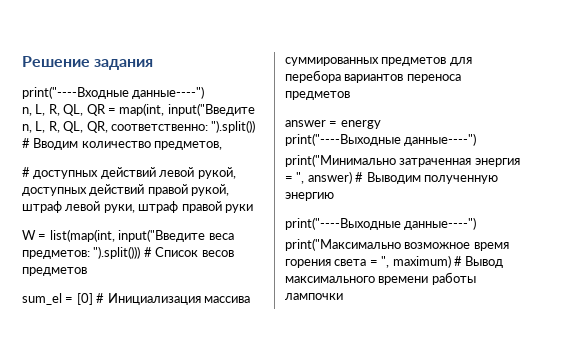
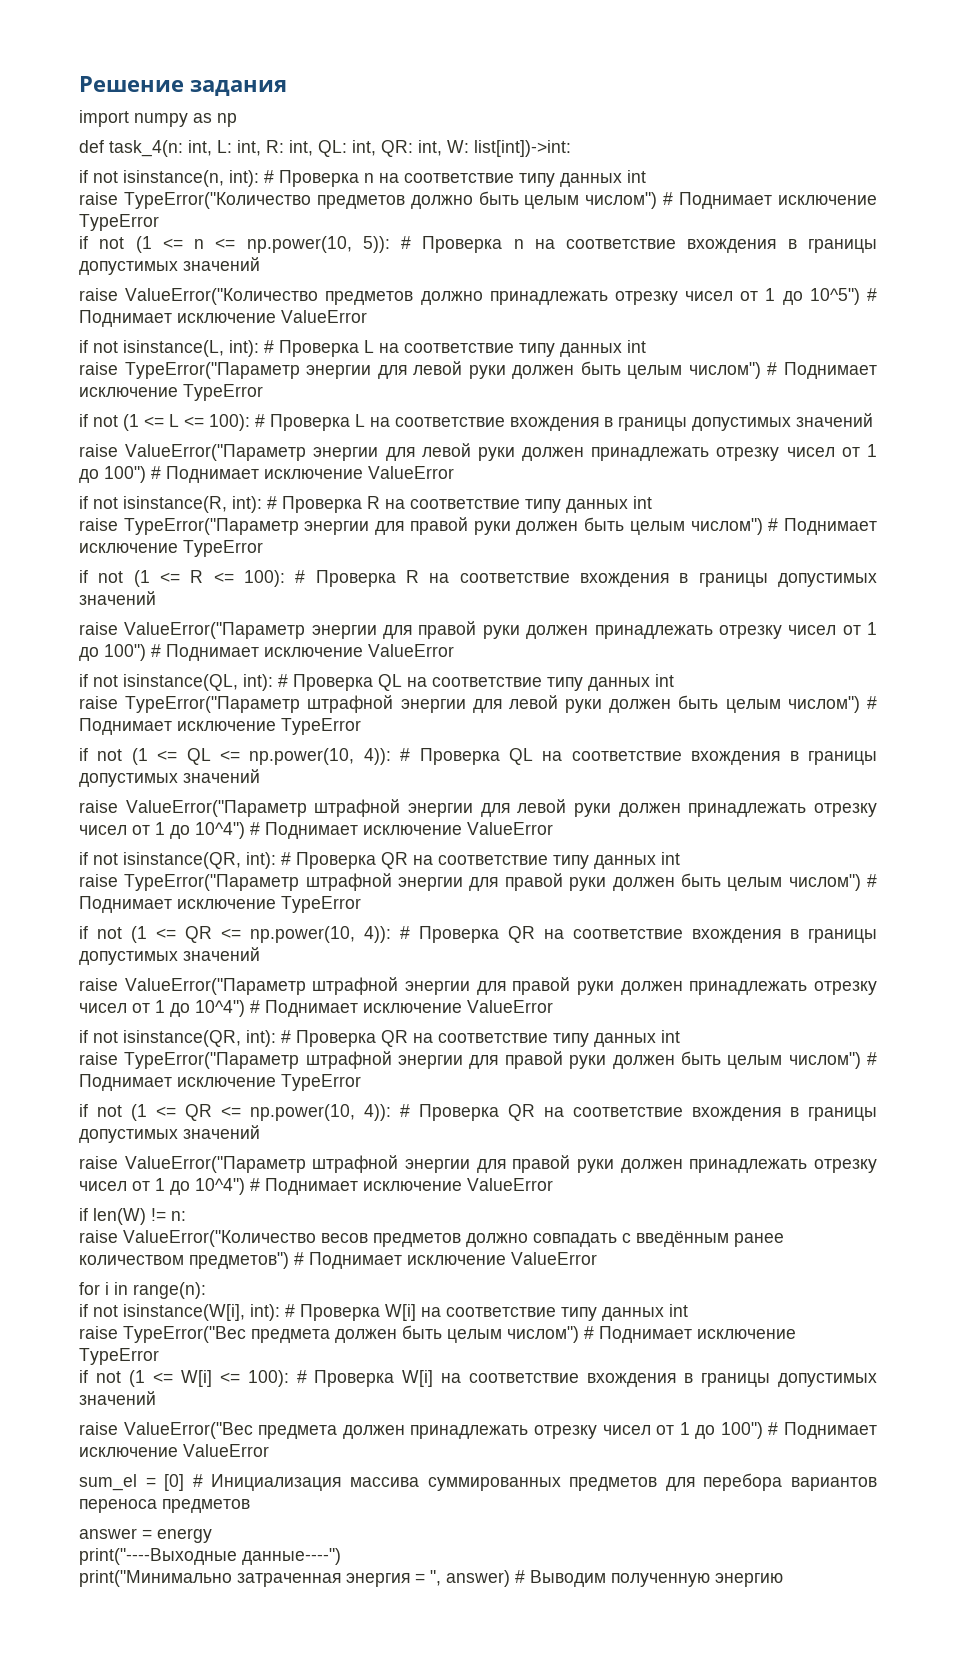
[22,86,205,99] [22,103,255,116] [22,120,256,133] [22,138,223,150] [22,167,236,179] [22,184,230,196] [22,201,253,213] [22,229,234,242] [22,246,234,259] [22,267,87,276] print("----Входные данные----") // n, L, R, QL, QR = map(int, input("Введите n, L, R, QL, QR, соответственно: ").split()) # Вводим количество предметов, // # доступных действий левой рукой, доступных действий правой рукой, штраф левой руки, штраф правой руки // W = list(map(int, input("Введите веса предметов: ").split())) # Список весов предметов -> [79,110,237,127] [79,140,571,157] [79,170,646,187] [79,191,878,209] [79,214,159,231] [79,236,877,253] [79,257,260,275] [79,288,877,305] [79,310,367,327] [79,340,646,357] [79,361,877,379] [79,384,263,401] [79,413,873,431] [79,443,877,461] [79,466,454,483] [79,496,652,513] [79,517,878,535] [79,540,263,557] [79,570,878,587] [79,591,156,605] [79,621,878,639] [79,644,454,661] [79,674,674,691] [79,695,877,713] [79,718,361,735] [79,748,877,765] [79,769,260,787] [79,799,877,817] [79,822,553,839] [79,852,680,869] [79,873,878,891] [79,896,361,913] [79,926,877,943] [79,947,260,965] [79,977,877,995] [79,1000,553,1017] [79,1030,680,1047] [79,1051,878,1069] [79,1074,361,1091] [79,1104,877,1121] [79,1125,260,1143] [79,1155,877,1173] [79,1178,553,1195] [79,1208,186,1225] [79,1230,784,1247] [79,1252,597,1269] [79,1282,206,1299] [79,1304,688,1321] [79,1325,796,1343] [79,1348,159,1365] [79,1370,877,1387] [79,1391,156,1405] [79,1422,878,1439] [79,1444,269,1457] import numpy as np // def task_4(n: int, L: int, R: int, QL: int, QR: int, W: list[int])->int: // if not isinstance(n, int): # Проверка n на соответствие типу данных int // raise TypeError("Количество предметов должно быть целым числом") # Поднимает исключение TypeError // if not (1 <= n <= np.power(10, 5)): # Проверка n на соответствие вхождения в границы допустимых значений // raise ValueError("Количество предметов должно принадлежать отрезку чисел от 1 до 10^5") # Поднимает исключение ValueError // if not isinstance(L, int): # Проверка L на соответствие типу данных int // raise TypeError("Параметр энергии для левой руки должен быть целым числом") # Поднимает исключение TypeError // if not (1 <= L <= 100): # Проверка L на соответствие вхождения в границы допустимых значений // raise ValueError("Параметр энергии для левой руки должен принадлежать отрезку чисел от 1 до 100") # Поднимает исключение ValueError // if not isinstance(R, int): # Проверка R на соответствие типу данных int // raise TypeError("Параметр энергии для правой руки должен быть целым числом") # Поднимает исключение TypeError // if not (1 <= R <= 100): # Проверка R на соответствие вхождения в границы допустимых значений // raise ValueError("Параметр энергии для правой руки должен принадлежать отрезку чисел от 1 до 100") # Поднимает исключение ValueError // if not isinstance(QL, int): # Проверка QL на соответствие типу данных int // raise TypeError("Параметр штрафной энергии для левой руки должен быть целым числом") # Поднимает исключение TypeError // if not (1 <= QL <= np.power(10, 4)): # Проверка QL на соответствие вхождения в границы допустимых значений // raise ValueError("Параметр штрафной энергии для левой руки должен принадлежать отрезку чисел от 1 до 10^4") # Поднимает исключение ValueError // if not isinstance(QR, int): # Проверка QR на соответствие типу данных int // raise TypeError("Параметр штрафной энергии для правой руки должен быть целым числом") # Поднимает исключение TypeError // if not (1 <= QR <= np.power(10, 4)): # Проверка QR на соответствие вхождения в границы допустимых значений // raise ValueError("Параметр штрафной энергии для правой руки должен принадлежать отрезку чисел от 1 до 10^4") # Поднимает исключение ValueError // if not isinstance(QR, int): # Проверка QR на соответствие типу данных int // raise TypeError("Параметр штрафной энергии для правой руки должен быть целым числом") # Поднимает исключение TypeError // if not (1 <= QR <= np.power(10, 4)): # Проверка QR на соответствие вхождения в границы допустимых значений // raise ValueError("Параметр штрафной энергии для правой руки должен принадлежать отрезку чисел от 1 до 10^4") # Поднимает исключение ValueError // if len(W) != n: // raise ValueError("Количество весов предметов должно совпадать с введённым ранее количеством предметов") # Поднимает исключение ValueError // for i in range(n): // if not isinstance(W[i], int): # Проверка W[i] на соответствие типу данных int // raise TypeError("Вес предмета должен быть целым числом") # Поднимает исключение TypeError // if not (1 <= W[i] <= 100): # Проверка W[i] на соответствие вхождения в границы допустимых значений // raise ValueError("Вес предмета должен принадлежать отрезку чисел от 1 до 100") # Поднимает исключение ValueError
[285,217,477,230] [285,238,509,251] [285,255,504,268] [285,272,476,285] [285,293,343,300] // print("----Выходные данные----") // print("Максимально возможное время горения света = ", maximum) # Вывод максимального времени работы лампочки -> (783, 1580) none

